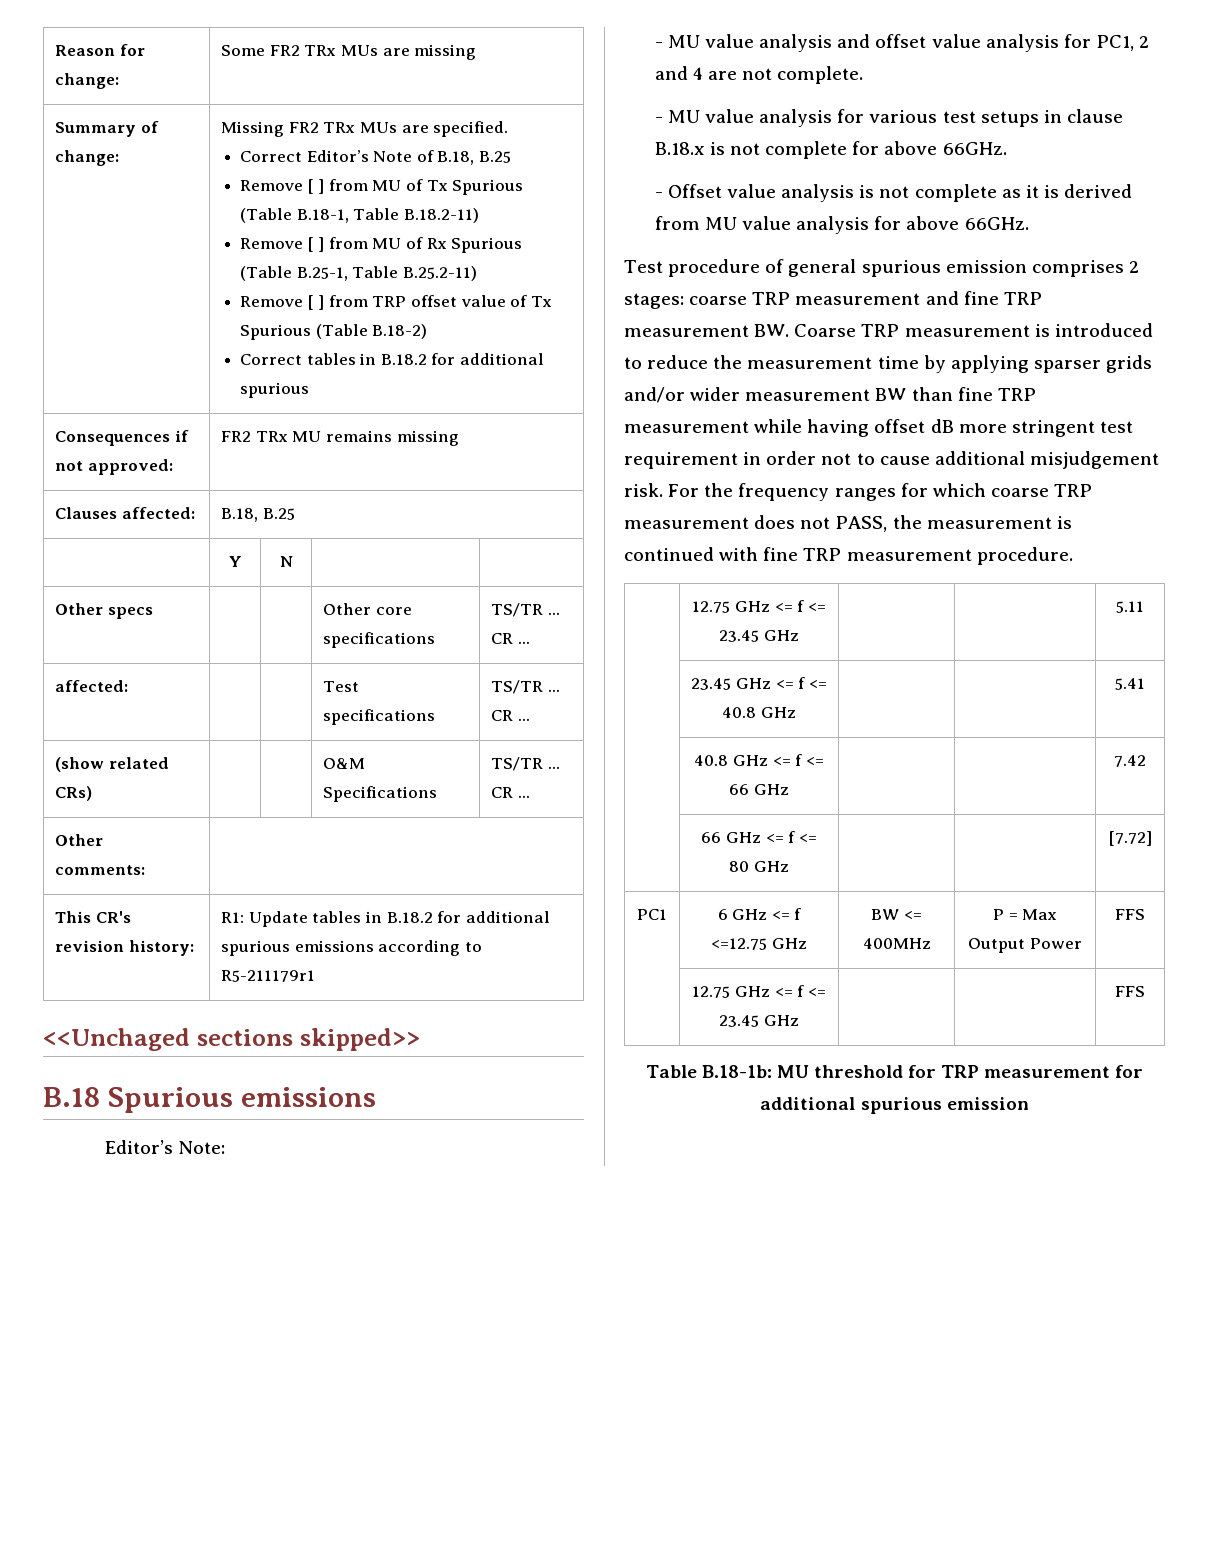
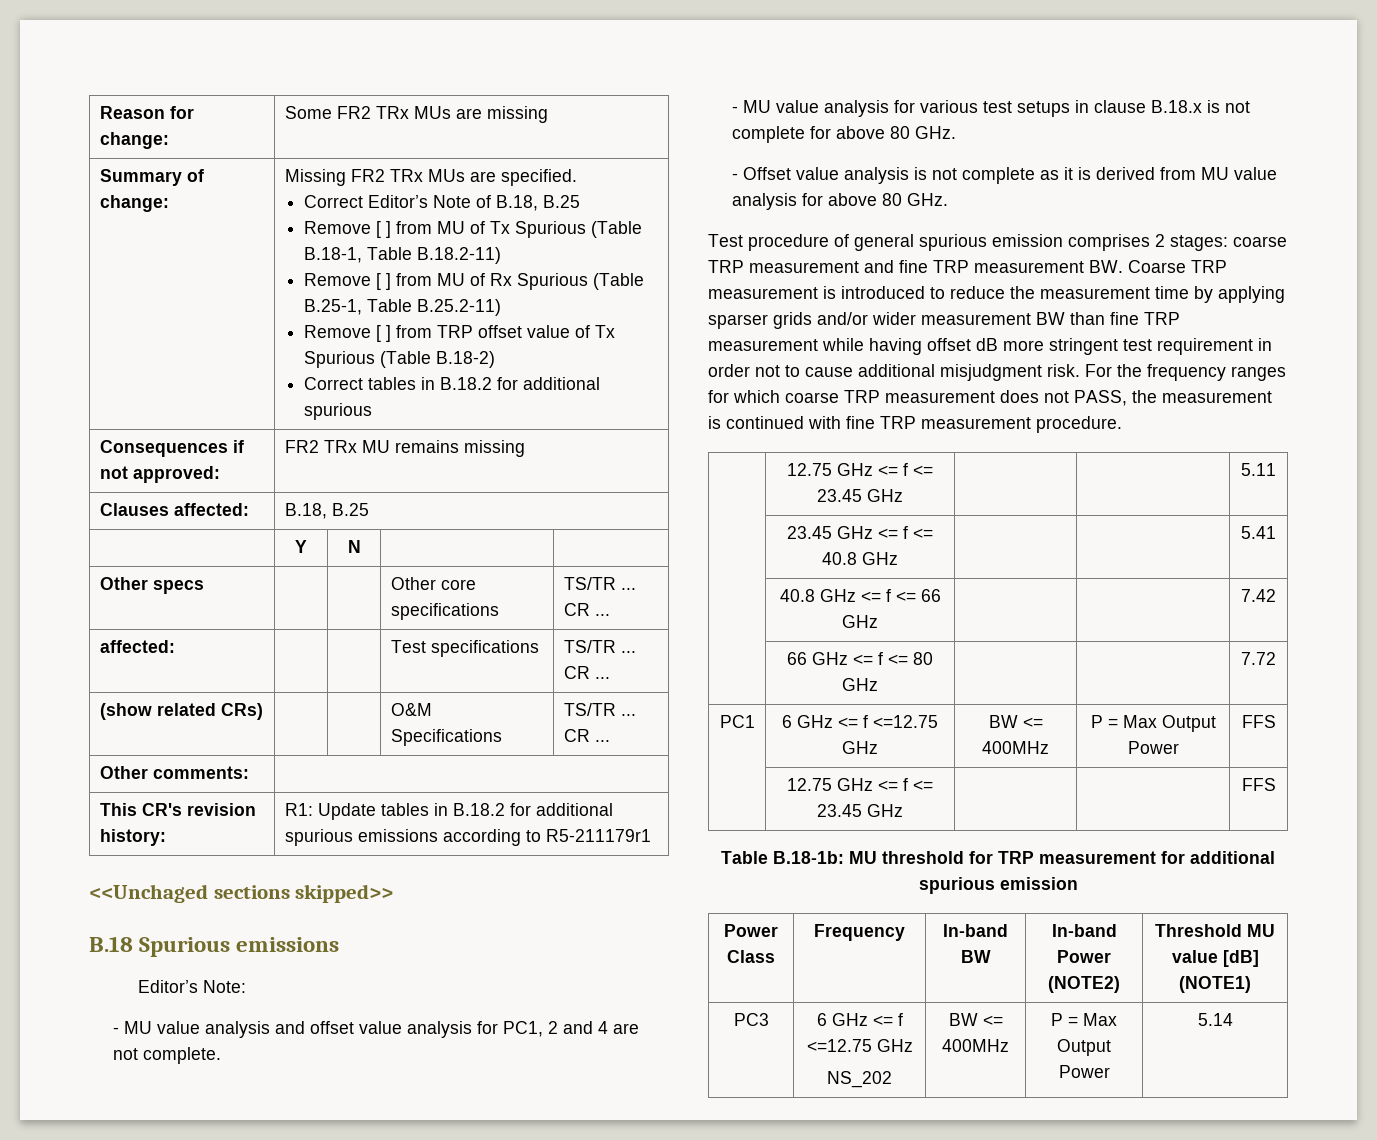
[942,142,1007,155] 66GHz. -> [890,126,957,139] 80 GHz.
[964,217,1029,230] 66GHz. -> [882,193,949,206] 80 GHz.
[1029,451,1159,469] misjudgement -> [940,364,1042,381] misjudgment
[1108,831,1152,846] [7.72] -> [1241,652,1276,665] 7.72
(1029, 1103) none -> [724,924,778,937] [727,950,775,963] [814,924,905,941] [943,924,1008,937] [960,950,991,963] [1051,924,1117,937] [1057,950,1111,963] [1048,976,1120,993] [1155,924,1275,937] [1171,950,1259,967] [1179,976,1251,993] [733,1013,769,1026] [816,1013,903,1026] [806,1039,913,1052] [827,1071,892,1088] [948,1013,1003,1026] [942,1039,1009,1052] [1051,1013,1117,1026] [1057,1039,1111,1056] [1058,1065,1110,1078] [1197,1013,1233,1026] // Power Class | Frequency | In-band BW | In-band Power (NOTE2) | Threshold MU value [dB] (NOTE1) // PC3 | 6 GHz <= f <=12.75 GHz // NS_202 | BW <= 400MHz | P = Max Output Power | 5.14

